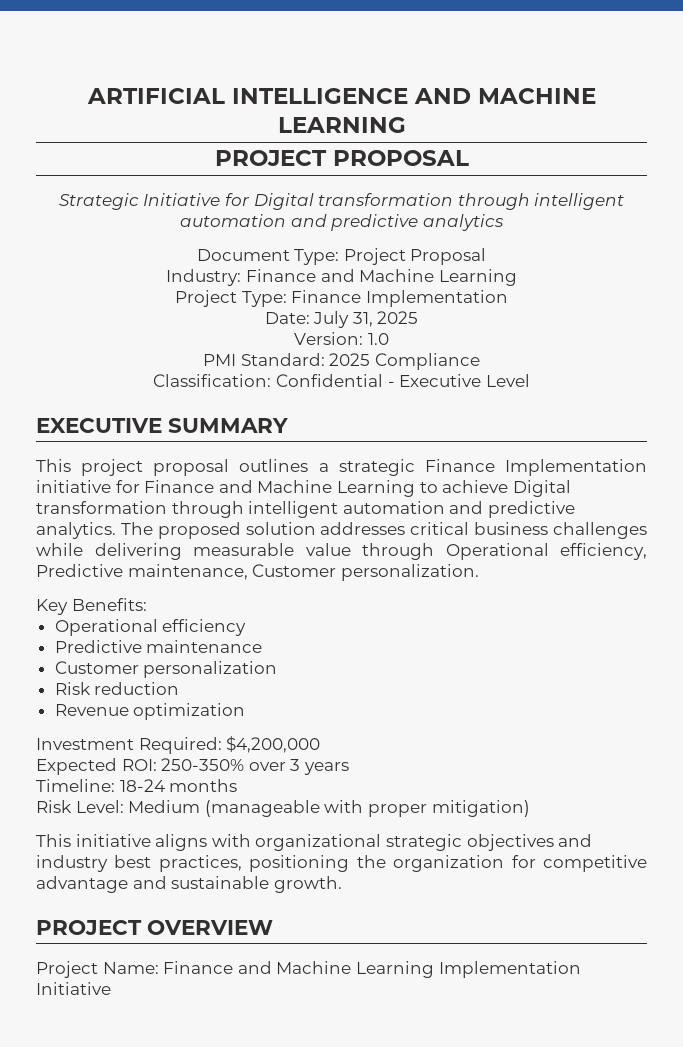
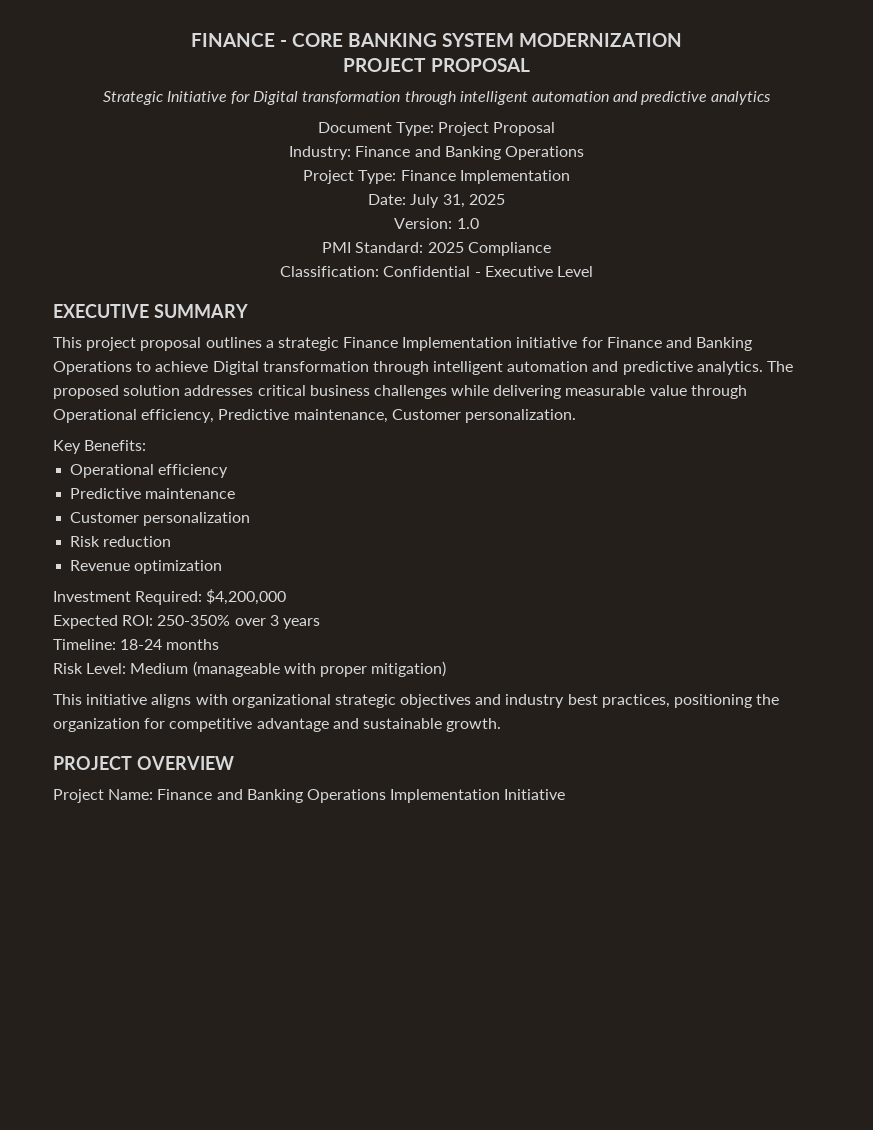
[86,88,596,104] [277,117,406,133] ARTIFICIAL INTELLIGENCE AND MACHINE LEARNING -> [190,33,683,47] FINANCE - CORE BANKING SYSTEM MODERNIZATION
[359,269,517,286] Machine Learning -> [444,146,584,160] Banking Operations
[257,480,415,497] Machine Learning -> [696,337,753,351] [53,361,132,375] Banking Operations
[276,961,434,978] Machine Learning -> [246,789,386,803] Banking Operations

